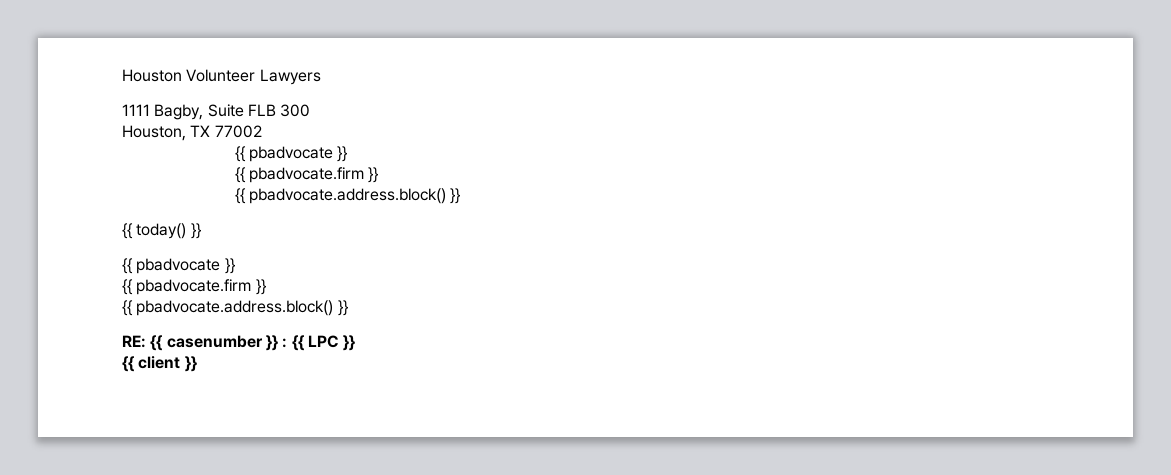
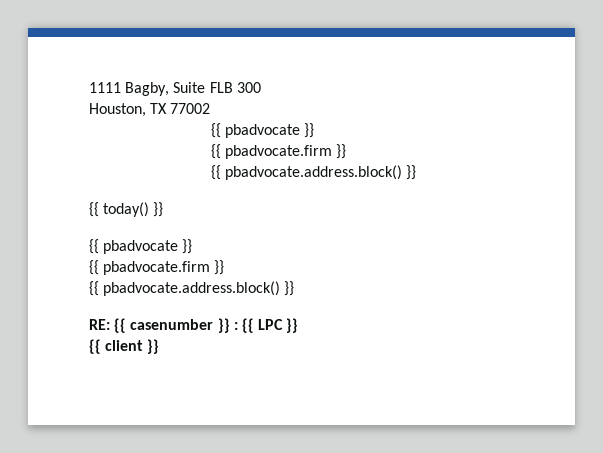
[122,69,321,85] Houston Volunteer Lawyers // -> (89, 87) none

